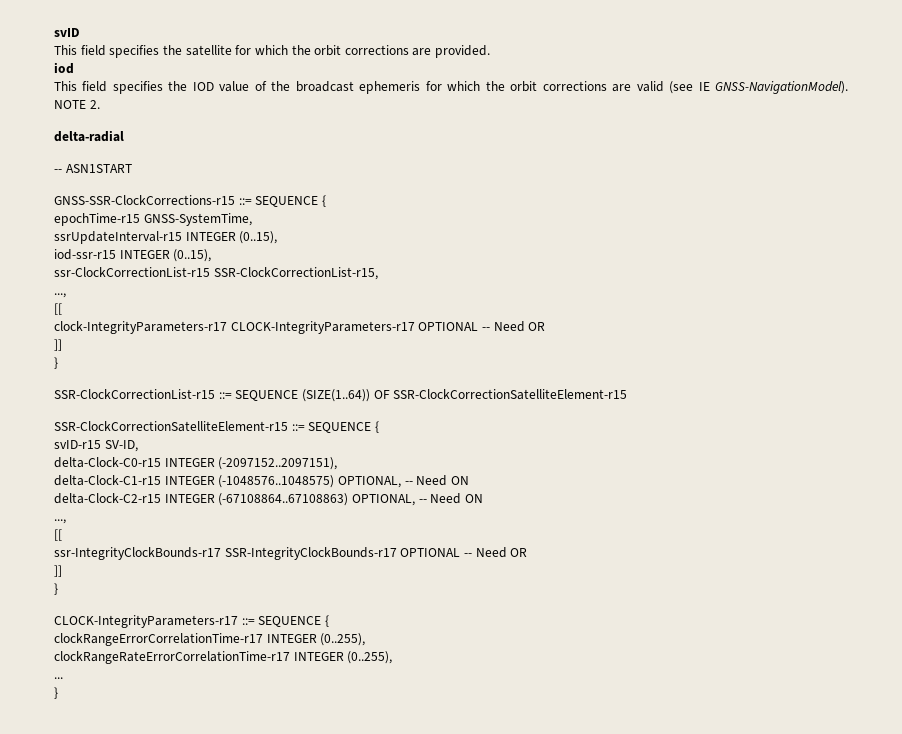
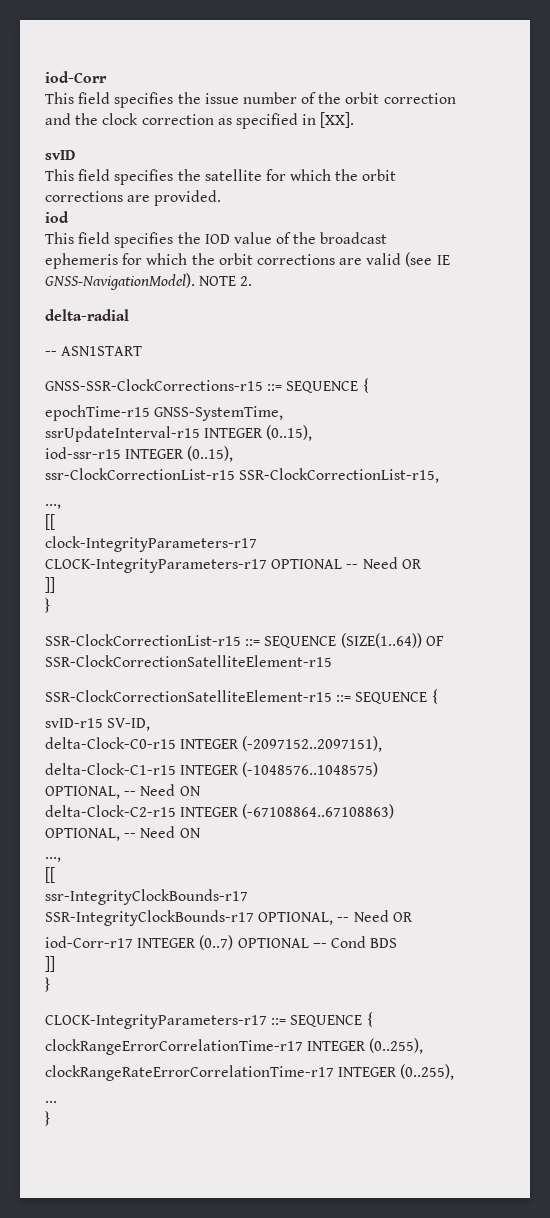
(54, 32) none -> [45,71,107,83] [45,92,456,108] [45,112,355,129] iod-Corr // This field specifies the issue number of the orbit correction and the clock correction as specified in [XX]. //
[400,547,528,558] OPTIONAL -- Need OR -> [258,910,413,925] [45,935,398,950] OPTIONAL, -- Need OR // iod-Corr-r17 INTEGER (0..7) OPTIONAL –- Cond BDS

